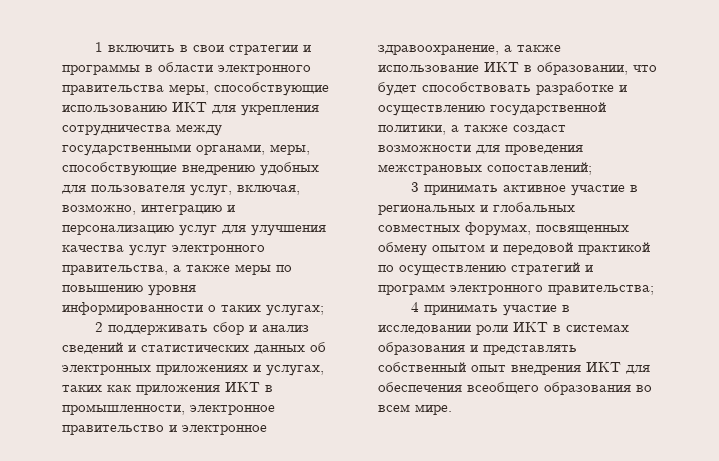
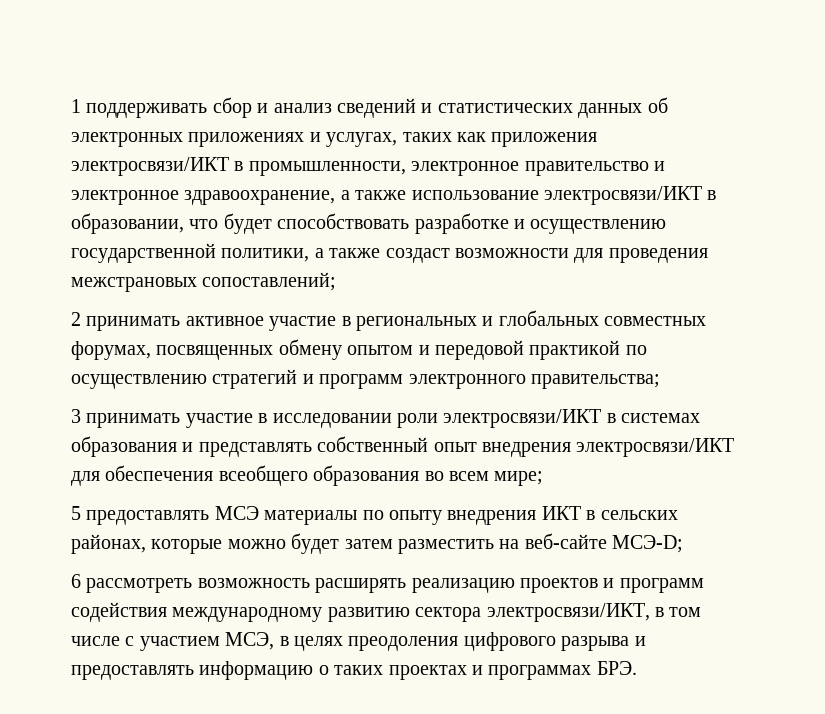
[108,45,312,55] [62,62,311,75] [62,82,329,96] [62,102,319,116] [62,124,222,136] [62,144,310,156] [62,162,319,176] [62,185,300,196] [62,204,235,215] [62,225,326,236] [62,245,265,256] [62,264,292,275] [62,285,196,296] [62,302,324,316] [95,322,104,332] включить в свои стратегии и программы в области электронного правительства меры, способствующие использованию ИКТ для укрепления сотрудничества между государственными органами, меры, способствующие внедрению удобных для пользователя услуг, включая, возможно, интеграцию и персонализацию услуг для улучшения качества услуг электронного правительства, а также меры по повышению уровня информированности о таких услугах; // 2 -> (81, 106) none
[225,382,260,392] ИКТ -> [71,157,229,176] электросвязи/ИКТ
[484,62,519,72] ИКТ -> [543,186,702,205] электросвязи/ИКТ
[411,182,420,192] 3 -> [71,312,81,326] 2
[411,302,420,312] 4 -> [71,409,81,423] 3
[513,322,548,332] ИКТ -> [443,409,602,428] электросвязи/ИКТ
[586,362,621,372] ИКТ -> [576,438,735,457] электросвязи/ИКТ
[415,404,452,415] мире. -> [494,471,544,486] [71,506,678,525] [71,533,684,554] [71,574,704,593] [71,602,702,622] [71,632,646,651] [71,661,637,680] мире; // 5 предоставлять МСЭ материалы по опыту внедрения ИКТ в сельских районах, которые можно будет затем разместить на веб-сайте МСЭ-D; // 6 рассмотреть возможность расширять реализацию проектов и программ содействия международному развитию сектора электросвязи/ИКТ, в том числе с участием МСЭ, в целях преодоления цифрового разрыва и предоставлять информацию о таких проектах и программах БРЭ.

